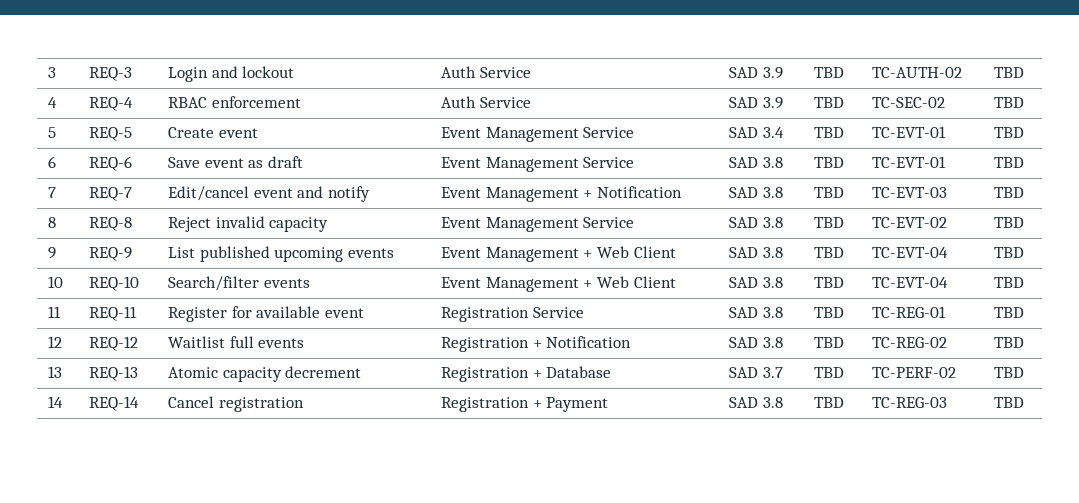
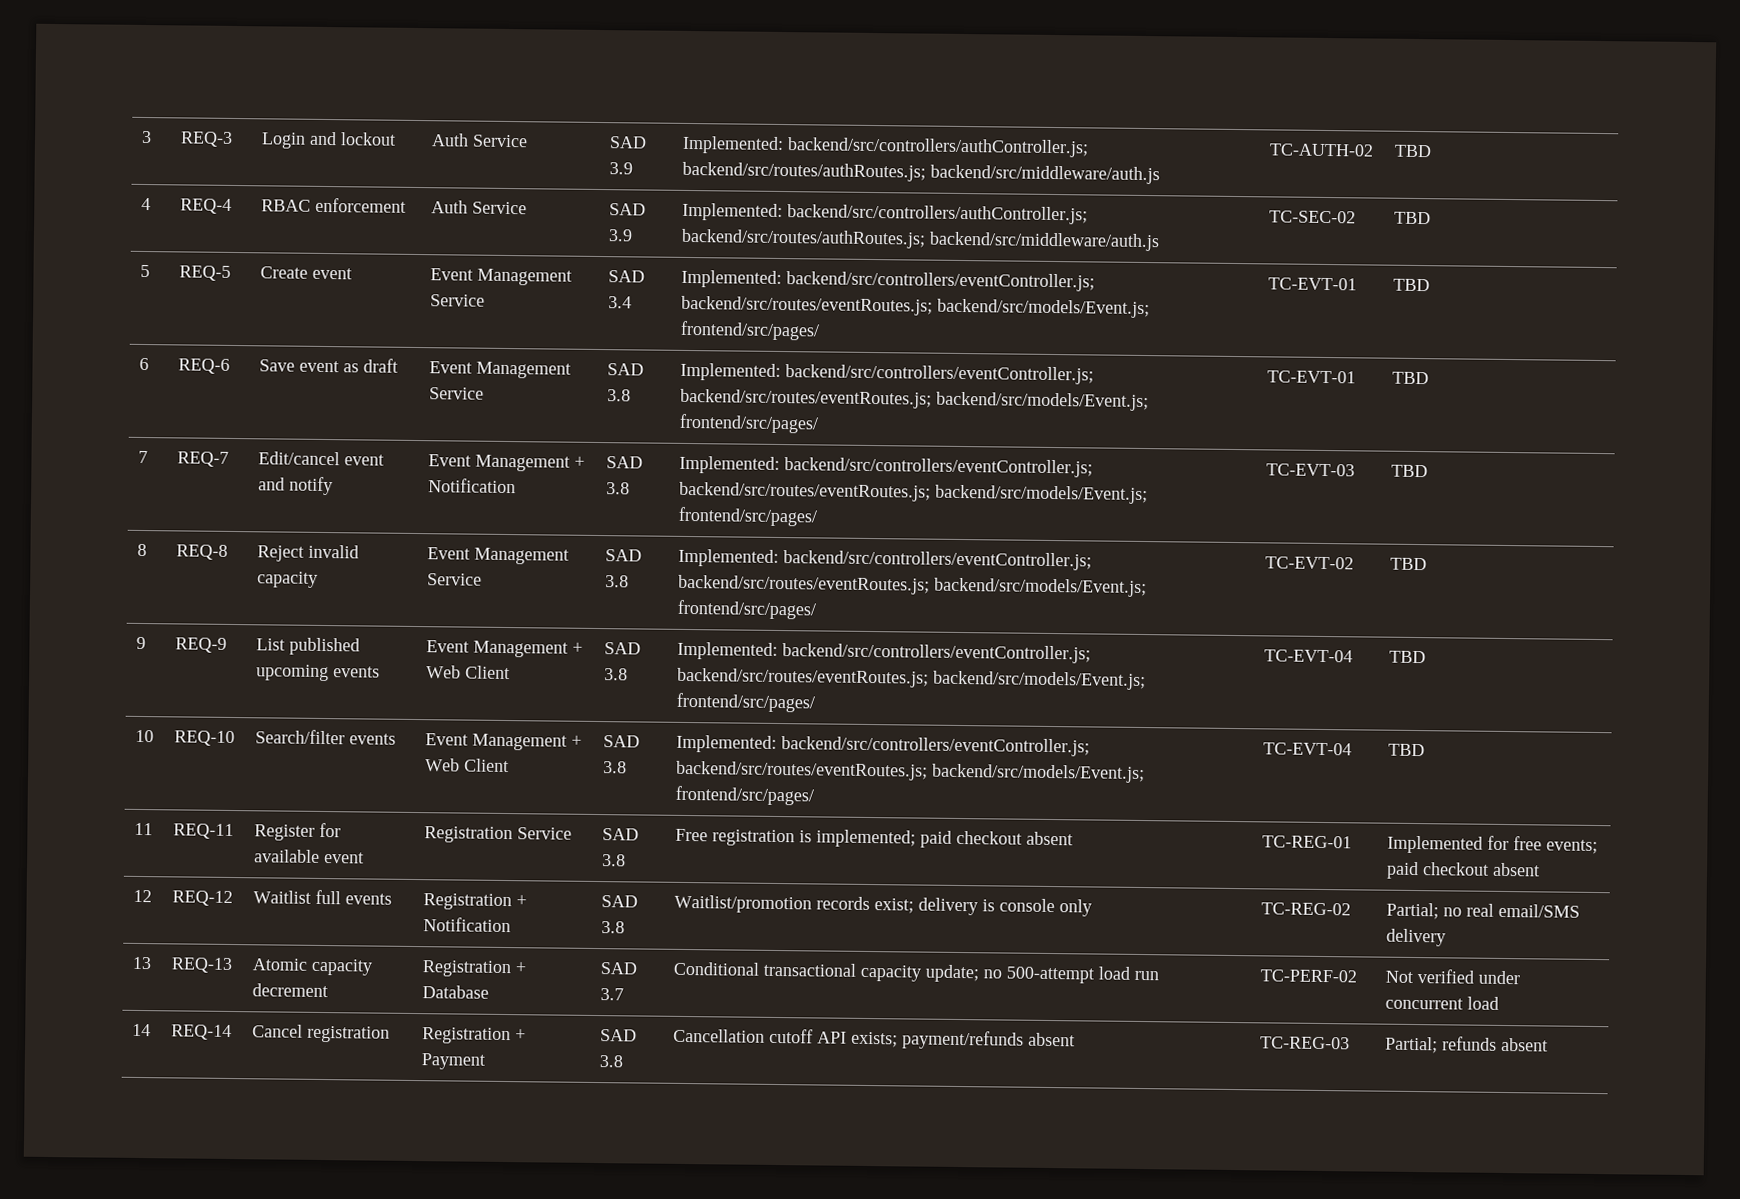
[814,67,845,78] TBD -> [682,135,1090,158] [682,161,1161,185] Implemented: backend/src/controllers/authController.js; backend/src/routes/authRoutes.js; backend/src/middleware/auth.js
[814,97,845,108] TBD -> [682,202,1089,225] [681,228,1161,252] Implemented: backend/src/controllers/authController.js; backend/src/routes/authRoutes.js; backend/src/middleware/auth.js
[814,127,845,138] TBD -> [681,269,1096,292] [681,295,1151,319] [680,320,821,341] Implemented: backend/src/controllers/eventController.js; backend/src/routes/eventRoutes.js; backend/src/models/Event.js; frontend/src/pages/
[814,157,845,168] TBD -> [680,362,1095,385] [680,388,1150,412] [679,413,820,434] Implemented: backend/src/controllers/eventController.js; backend/src/routes/eventRoutes.js; backend/src/models/Event.js; frontend/src/pages/
[814,187,845,198] TBD -> [679,455,1094,478] [679,481,1149,505] [678,506,818,527] Implemented: backend/src/controllers/eventController.js; backend/src/routes/eventRoutes.js; backend/src/models/Event.js; frontend/src/pages/
[814,217,845,228] TBD -> [678,548,1093,571] [678,574,1148,598] [677,599,817,620] Implemented: backend/src/controllers/eventController.js; backend/src/routes/eventRoutes.js; backend/src/models/Event.js; frontend/src/pages/
[814,247,845,258] TBD -> [677,641,1092,664] [677,667,1147,691] [676,692,816,713] Implemented: backend/src/controllers/eventController.js; backend/src/routes/eventRoutes.js; backend/src/models/Event.js; frontend/src/pages/
[814,277,845,288] TBD -> [676,734,1091,757] [676,760,1146,784] [675,785,815,806] Implemented: backend/src/controllers/eventController.js; backend/src/routes/eventRoutes.js; backend/src/models/Event.js; frontend/src/pages/
[814,307,845,318] [872,306,947,318] [994,307,1025,318] TBD | TC-REG-01 | TBD -> [675,828,1074,848] [1262,835,1353,849] [1387,835,1599,855] [1386,861,1541,880] Free registration is implemented; paid checkout absent | TC-REG-01 | Implemented for free events; paid checkout absent
[814,337,845,348] [872,337,948,348] [994,337,1025,348] TBD | TC-REG-02 | TBD -> [674,894,1093,917] [1261,902,1352,916] [1386,902,1581,920] [1386,928,1447,947] Waitlist/promotion records exist; delivery is console only | TC-REG-02 | Partial; no real email/SMS delivery
[814,367,845,378] [872,367,957,378] [994,367,1025,378] TBD | TC-PERF-02 | TBD -> [673,961,1160,984] [1260,969,1358,983] [1385,969,1521,985] [1385,996,1500,1010] Conditional transactional capacity update; no 500-attempt load run | TC-PERF-02 | Not verified under concurrent load
[814,397,845,408] [872,397,948,408] [994,397,1025,408] TBD | TC-REG-03 | TBD -> [673,1028,1076,1050] [1260,1036,1351,1050] [1385,1036,1549,1054] Cancellation cutoff API exists; payment/refunds absent | TC-REG-03 | Partial; refunds absent

